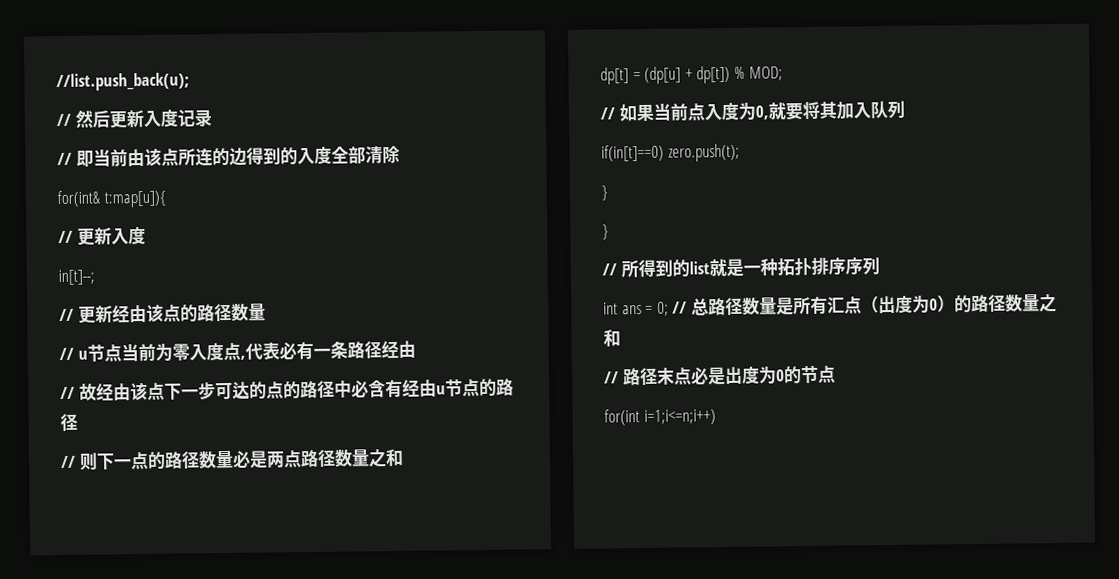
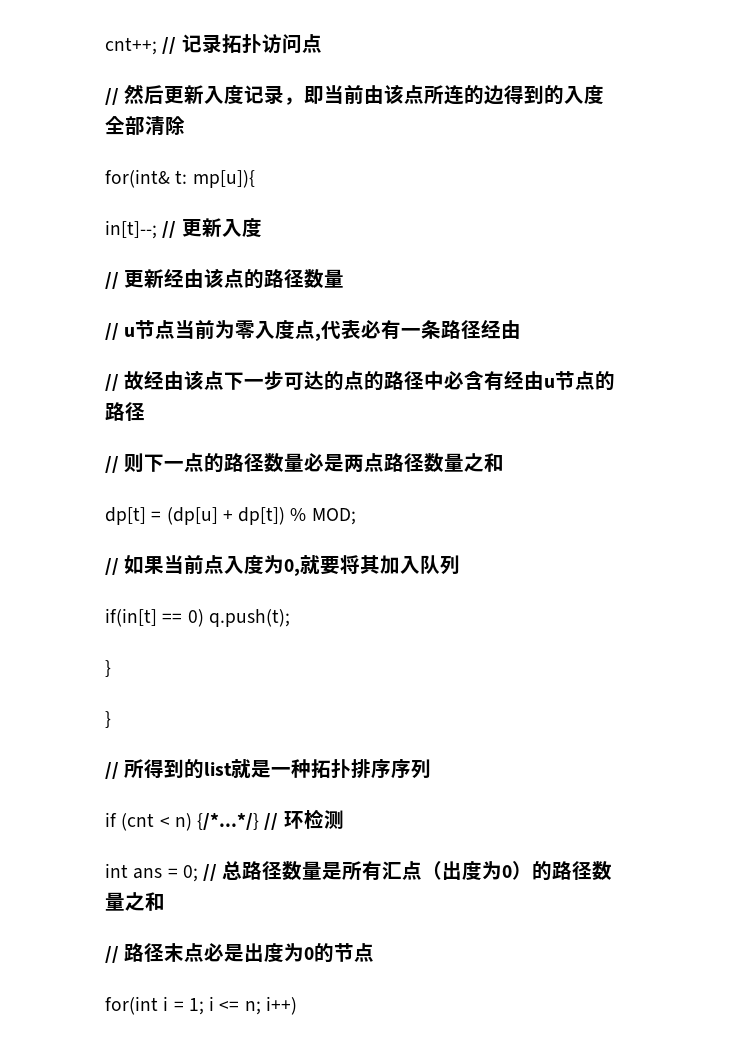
[56,72,190,92] //list.push_back(u); -> [105,34,322,55] cnt++; // 记录拓扑访问点
[57,152,72,166] // // -> [284,97,305,105] ，
[103,190,166,208] t:map[u]){ // -> [175,170,255,188] [105,220,157,239] t: mp[u]){ // in[t]--;
[58,269,95,286] // in[t]--; -> (262, 227) none
[601,143,740,162] if(in[t]==0) zero.push(t); -> [105,608,290,627] if(in[t] == 0) q.push(t);
(880, 266) none -> [105,809,344,831] // if (cnt < n) {/*...*/} // 环检测
[643,409,716,425] i=1;i<=n;i++) -> [163,996,297,1015] i = 1; i <= n; i++)

